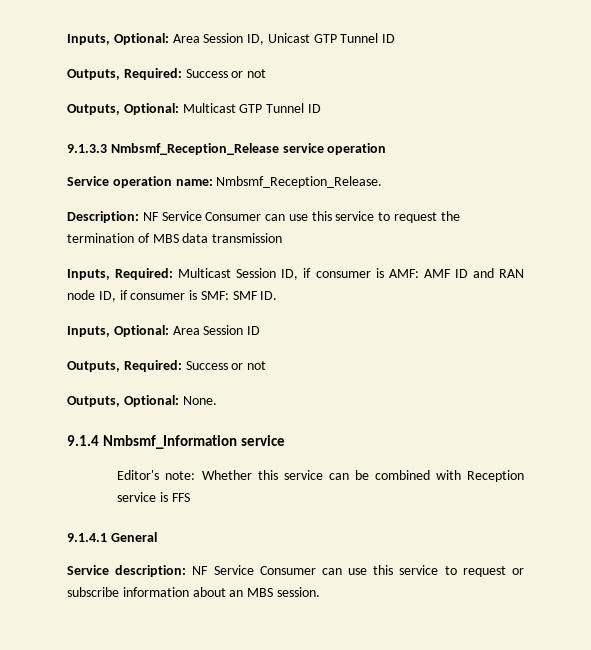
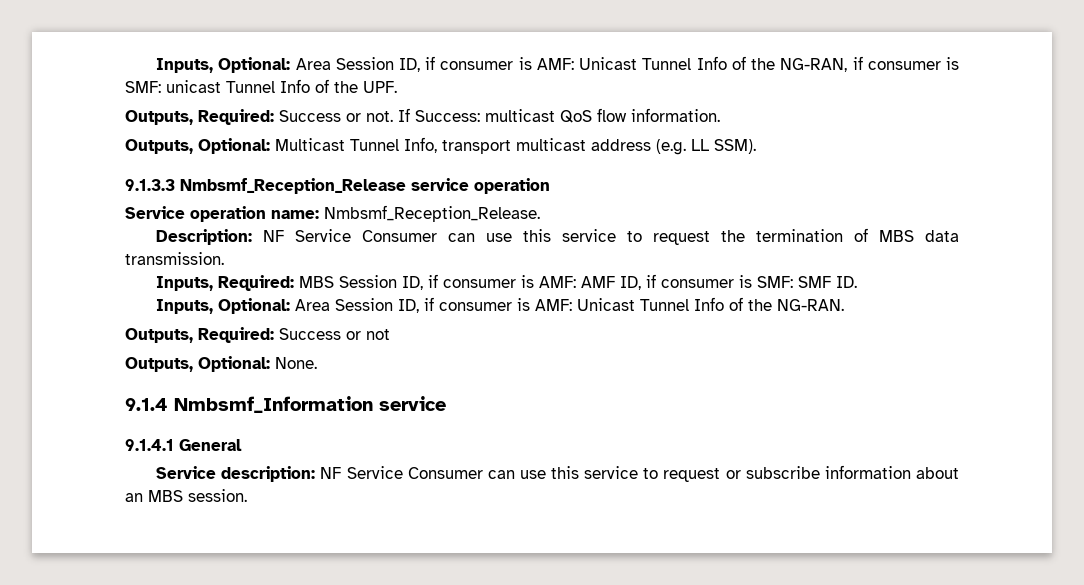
[67,33,396,45] [67,68,267,80] [67,103,321,115] Inputs, Optional: Area Session ID, Unicast GTP Tunnel ID // Outputs, Required: Success or not // Outputs, Optional: Multicast GTP Tunnel ID -> [156,56,960,73] [125,79,397,93] [125,108,720,125] [125,137,756,155] Inputs, Optional: Area Session ID, if consumer is AMF: Unicast Tunnel Info of the NG-RAN, if consumer is SMF: unicast Tunnel Info of the UPF. // Outputs, Required: Success or not. If Success: multicast QoS flow information. // Outputs, Optional: Multicast Tunnel Info, transport multicast address (e.g. LL SSM).
[212,233,283,243] transmission -> [125,252,224,265] transmission.
[178,268,232,278] Multicast -> [299,276,335,288] MBS
[454,268,524,278] [67,290,95,300] ID and RAN node -> (616, 282) none
[247,326,261,335] ID -> [398,297,845,313] ID, if consumer is AMF: Unicast Tunnel Info of the NG-RAN.
[117,470,524,482] [117,492,190,502] // Editor's note: Whether this service can be combined with Reception service is FFS -> (446, 403) none

